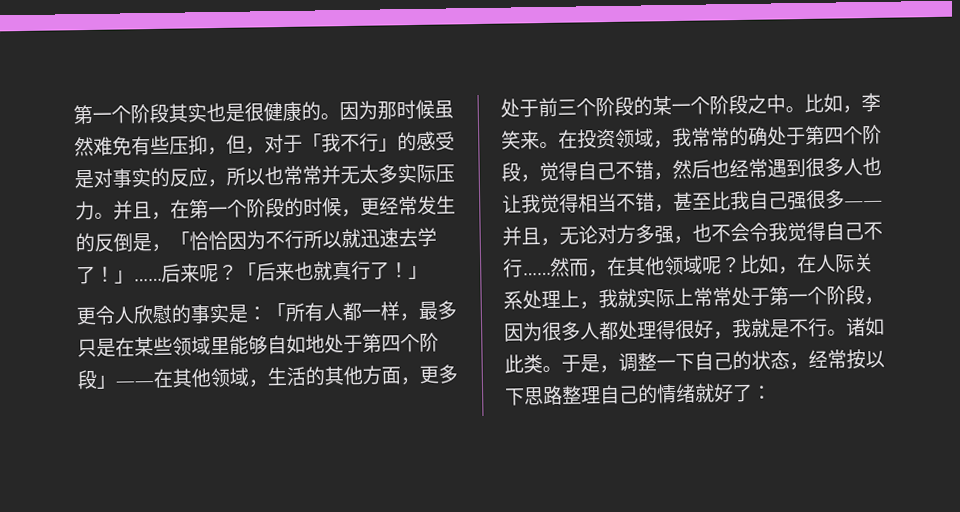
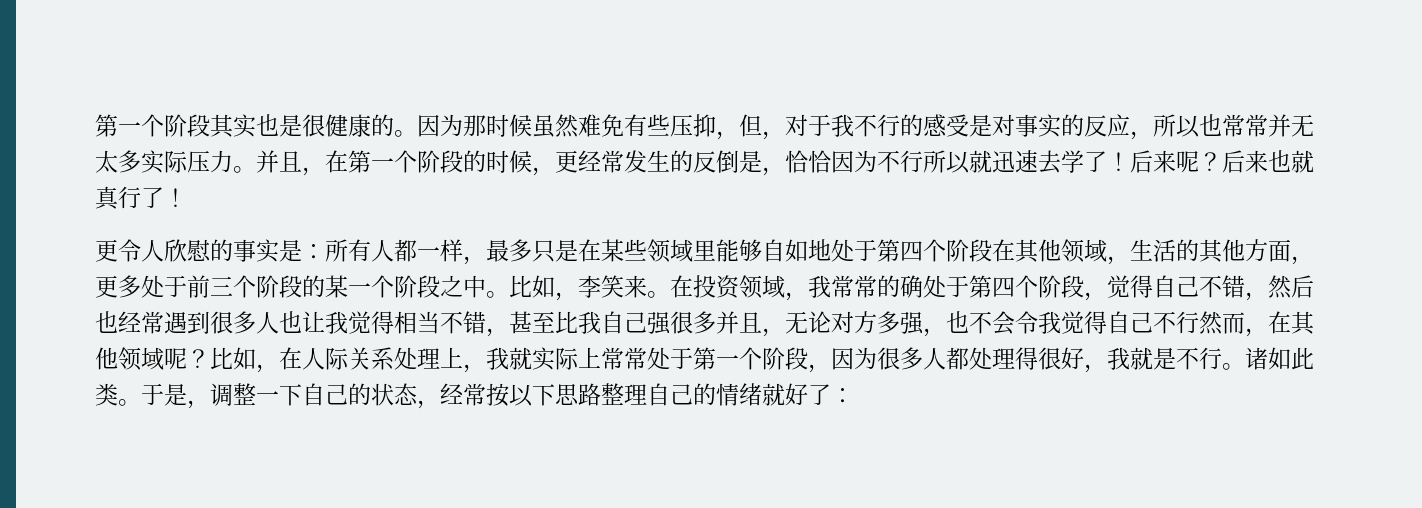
[302,132,398,153] 「我不行」 -> [831,114,900,137] 我不行
[170,231,190,249] 「 -> (785, 171) none
[114,269,162,284] 」…… -> (1130, 161) none
[237,262,257,280] 「 -> (1222, 161) none
[408,264,428,280] 」 -> (187, 197) none
[266,302,286,321] 「 -> (325, 251) none
[96,374,154,389] 」—— -> (992, 250) none
[844,200,883,207] —— -> (716, 322) none
[522,271,551,276] …… -> (1199, 322) none

